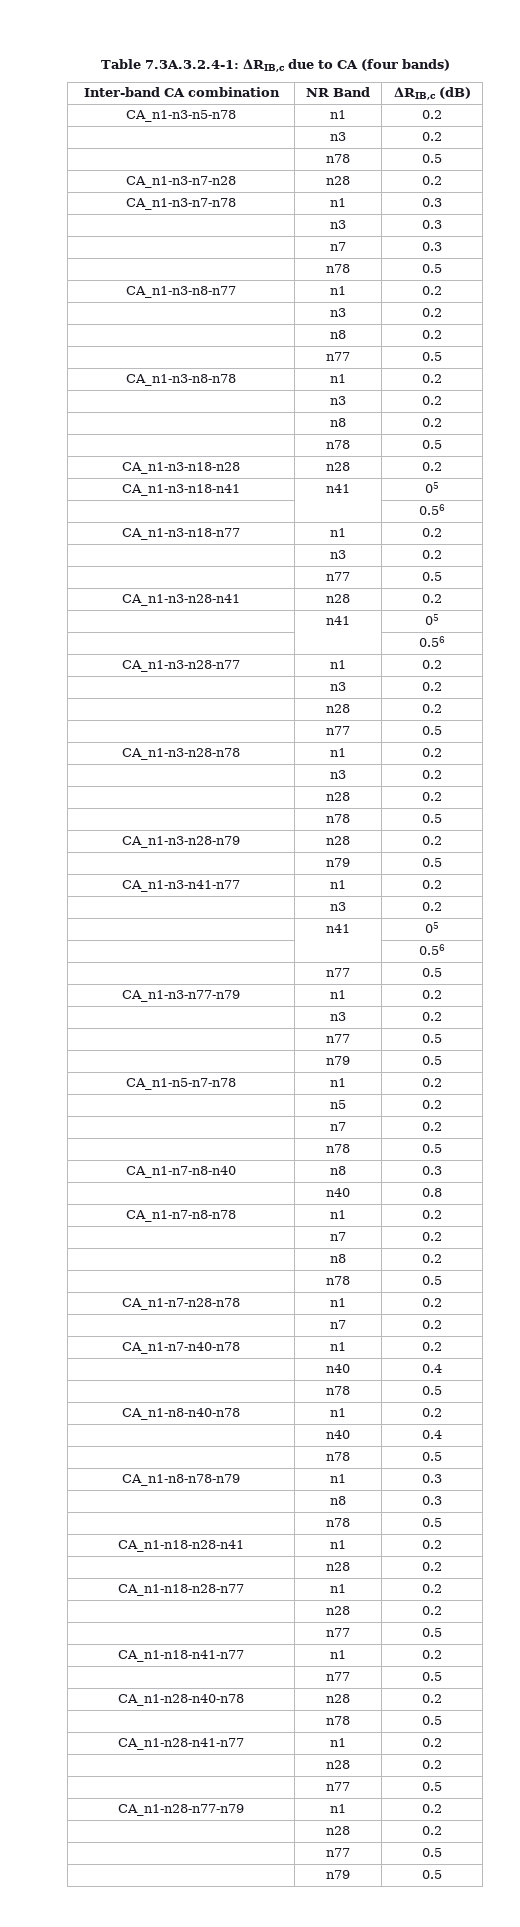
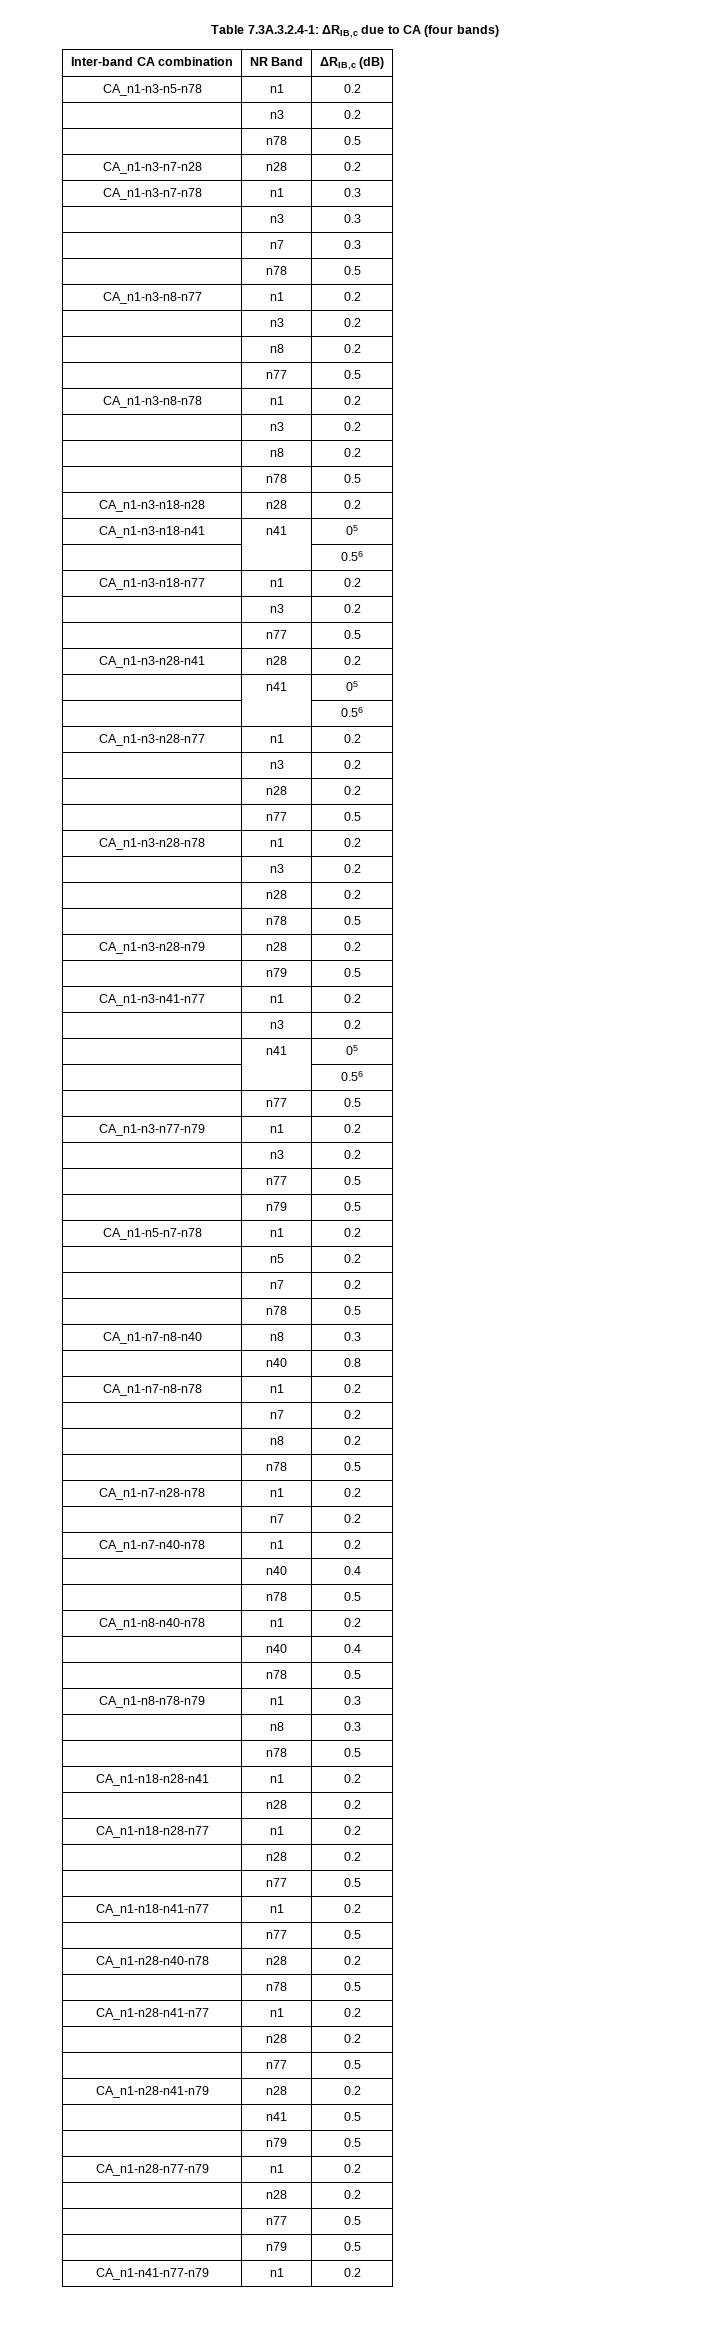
(442, 1786) none -> [95,2086,209,2098] [266,2086,287,2095] [343,2086,361,2095] [266,2112,287,2121] [343,2112,361,2121] [266,2138,287,2147] [343,2138,361,2147] // CA_n1-n28-n41-n79 | n28 | 0.2 // | n41 | 0.5 // | n79 | 0.5
(442, 1874) none -> [95,2268,209,2280] [269,2268,284,2277] [343,2268,361,2277] // CA_n1-n41-n77-n79 | n1 | 0.2

